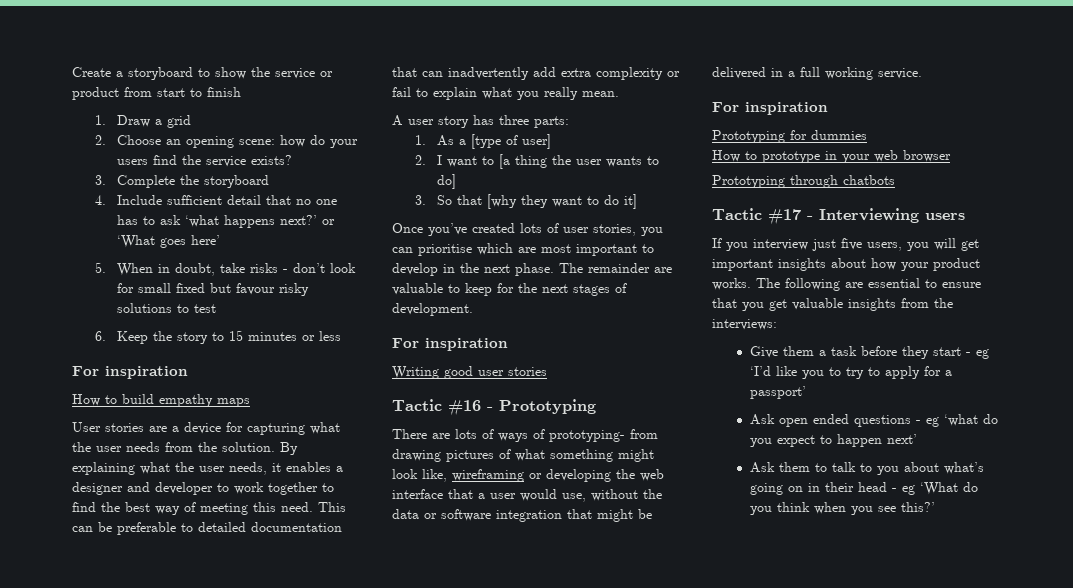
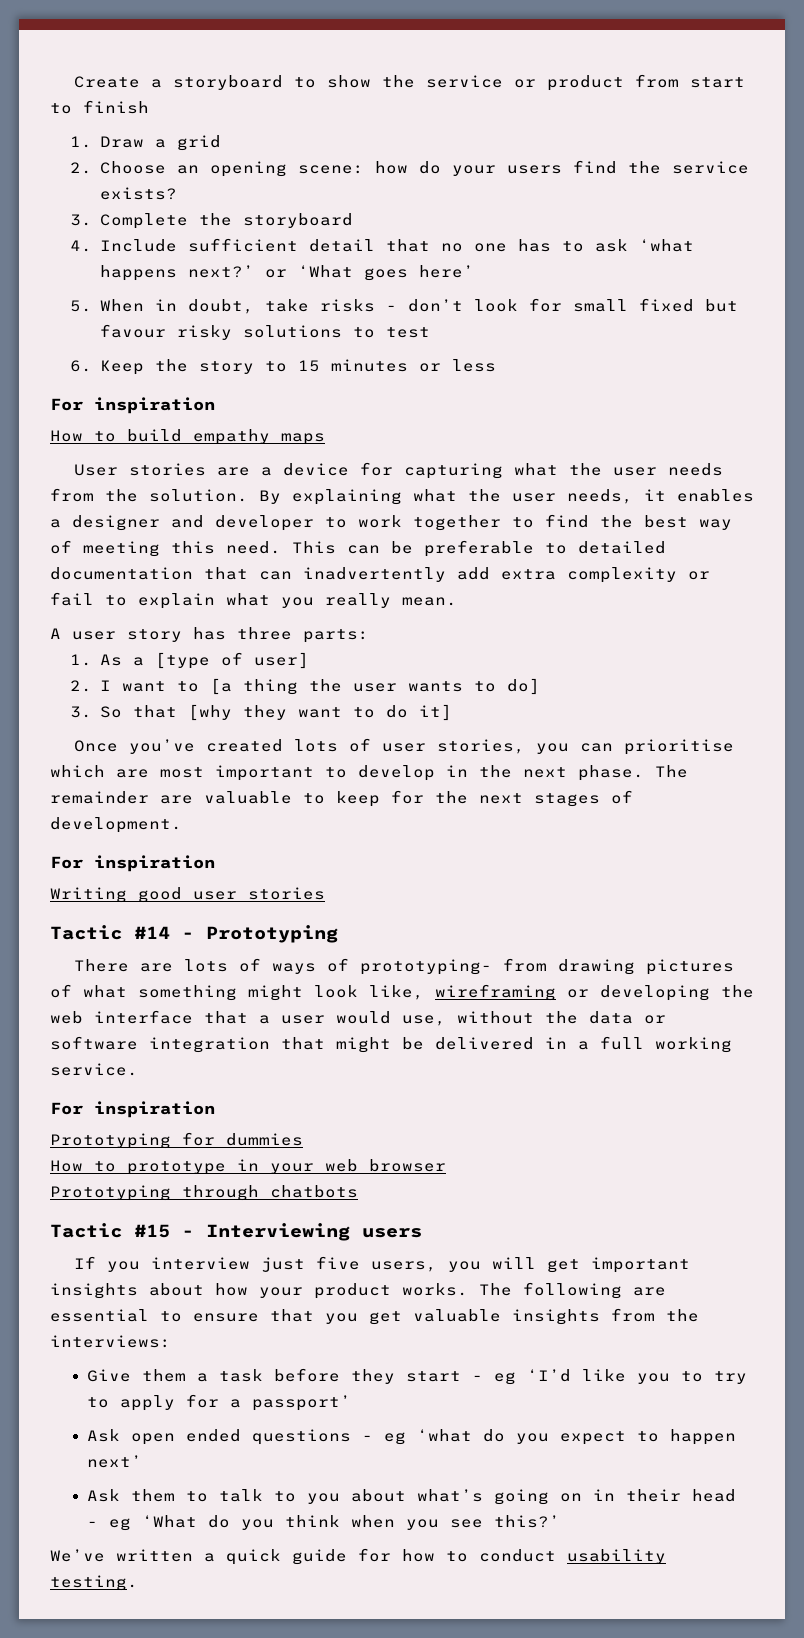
[448,400,481,416] #16 -> [134,926,170,939] #14
[768,209,801,225] #17 -> [134,1224,170,1238] #15
(936, 507) none -> [50,1548,666,1565] [50,1575,138,1591] // We’ve written a quick guide for how to conduct usability testing.

